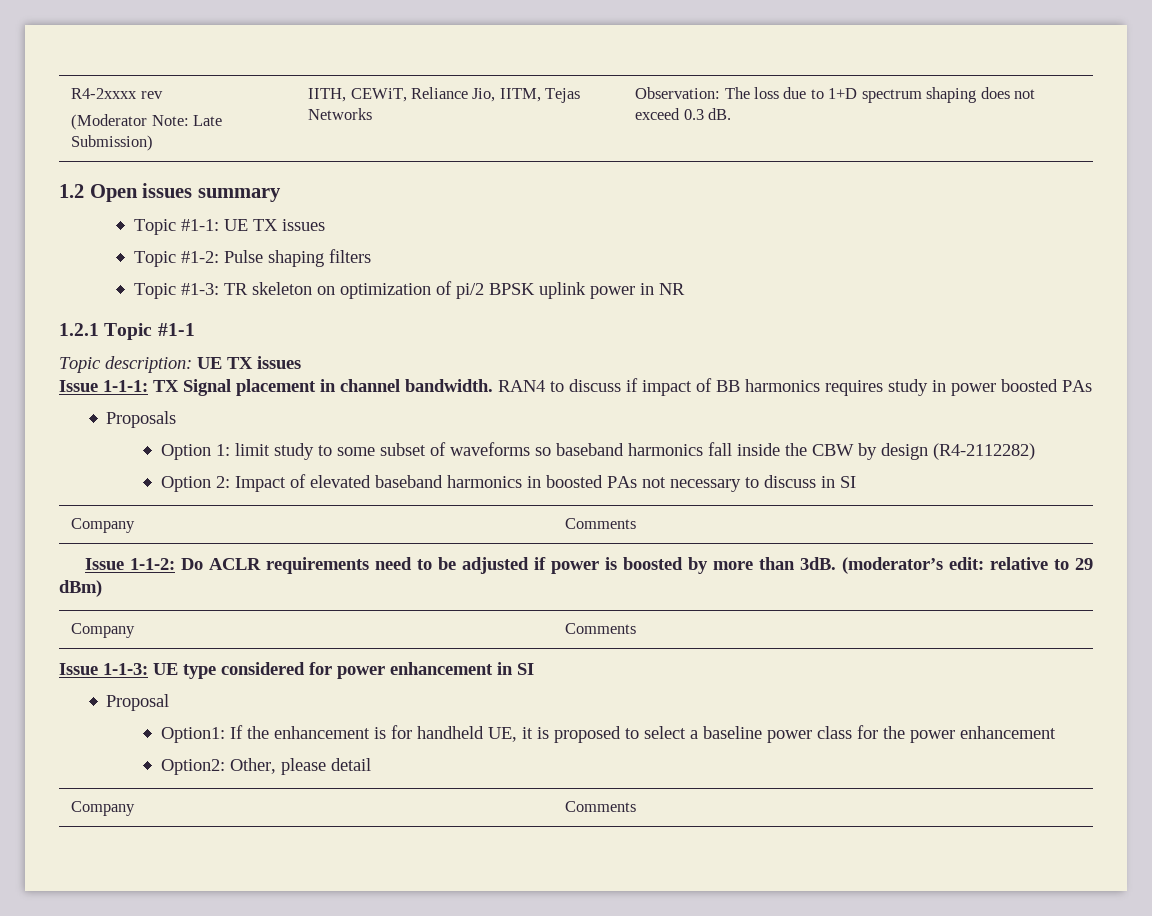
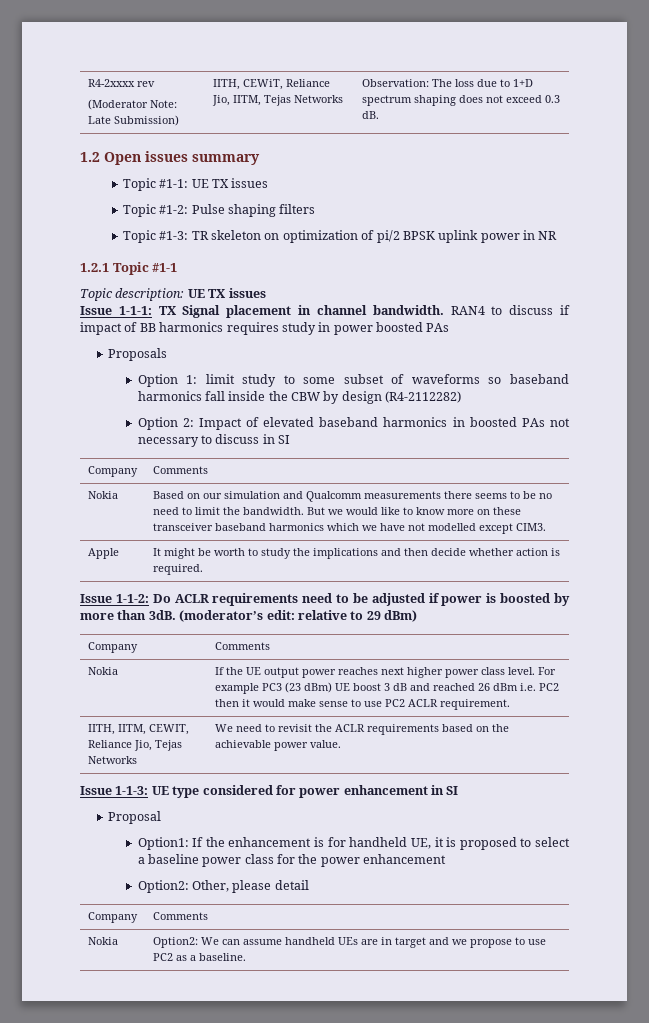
(637, 523) none -> [87,491,118,499] [152,491,552,502] [152,507,521,515] [152,523,546,534] [87,548,119,559] [152,548,560,559] [152,564,203,575] // Nokia | Based on our simulation and Qualcomm measurements there seems to be no need to limit the bandwidth. But we would like to know more on these transceiver baseband harmonics which we have not modelled except CIM3. // Apple | It might be worth to study the implications and then decide whether action is required.
(637, 628) none -> [87,667,118,675] [214,667,556,678] [214,682,559,694] [214,699,510,710] [87,724,189,735] [87,740,182,751] [87,756,137,764] [214,724,509,735] [214,740,341,751] // Nokia | If the UE output power reaches next higher power class level. For example PC3 (23 dBm) UE boost 3 dB and reached 26 dBm i.e. PC2 then it would make sense to use PC2 ACLR requirement. // IITH, IITM, CEWIT, Reliance Jio, Tejas Networks | We need to revisit the ACLR requirements based on the achievable power value.
(637, 806) none -> [87,937,118,945] [152,937,546,948] [152,953,246,961] // Nokia | Option2: We can assume handheld UEs are in target and we propose to use PC2 as a baseline.

